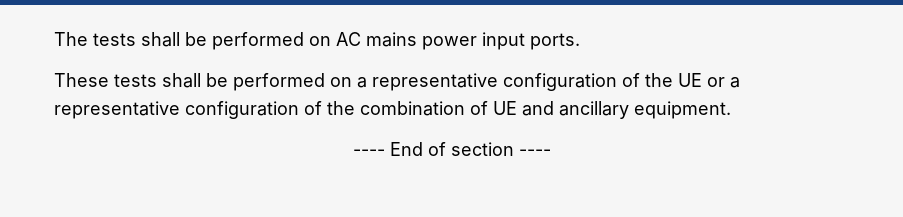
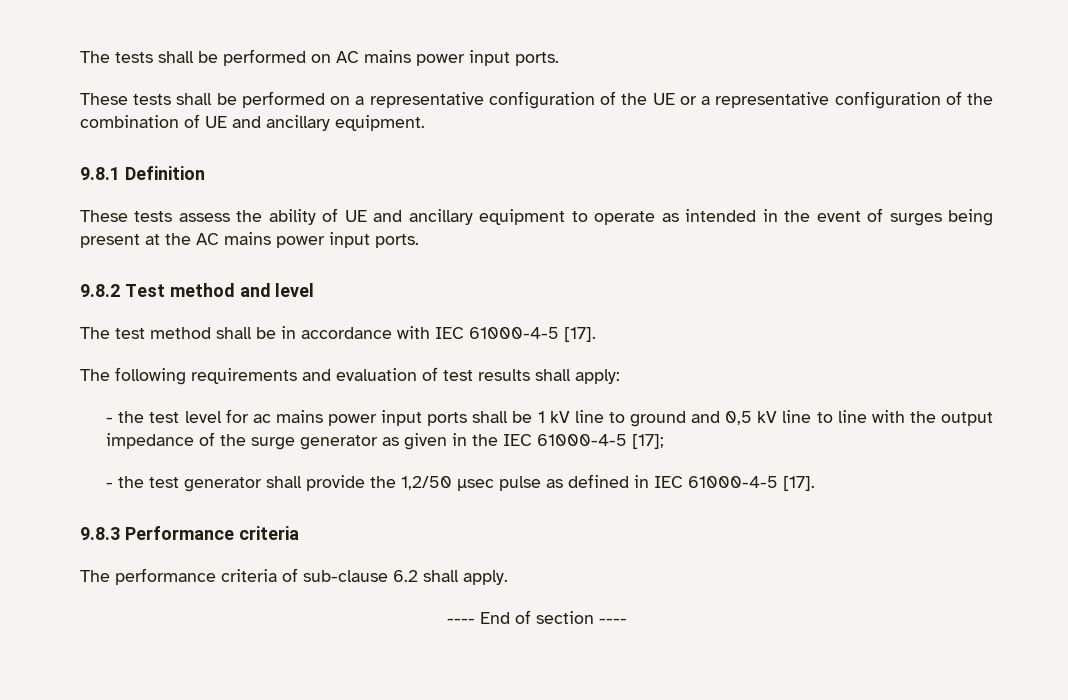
(731, 110) none -> [80,166,205,180] [80,208,994,226] [80,232,419,248] [80,283,315,297] [80,326,596,342] [80,367,620,385] [106,409,993,427] [106,432,665,450] [106,474,816,492] [80,526,299,540] [80,568,508,585] // 9.8.1 Definition // These tests assess the ability of UE and ancillary equipment to operate as intended in the event of surges being present at the AC mains power input ports. // 9.8.2 Test method and level // The test method shall be in accordance with IEC 61000-4-5 [17]. // The following requirements and evaluation of test results shall apply: // - the test level for ac mains power input ports shall be 1 kV line to ground and 0,5 kV line to line with the output impedance of the surge generator as given in the IEC 61000-4-5 [17]; // - the test generator shall provide the 1,2/50 µsec pulse as defined in IEC 61000-4-5 [17]. // 9.8.3 Performance criteria // The performance criteria of sub-clause 6.2 shall apply.

